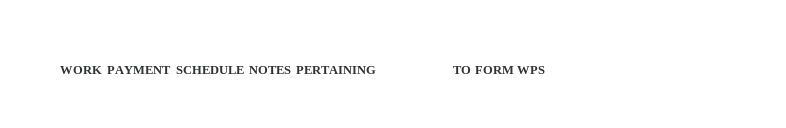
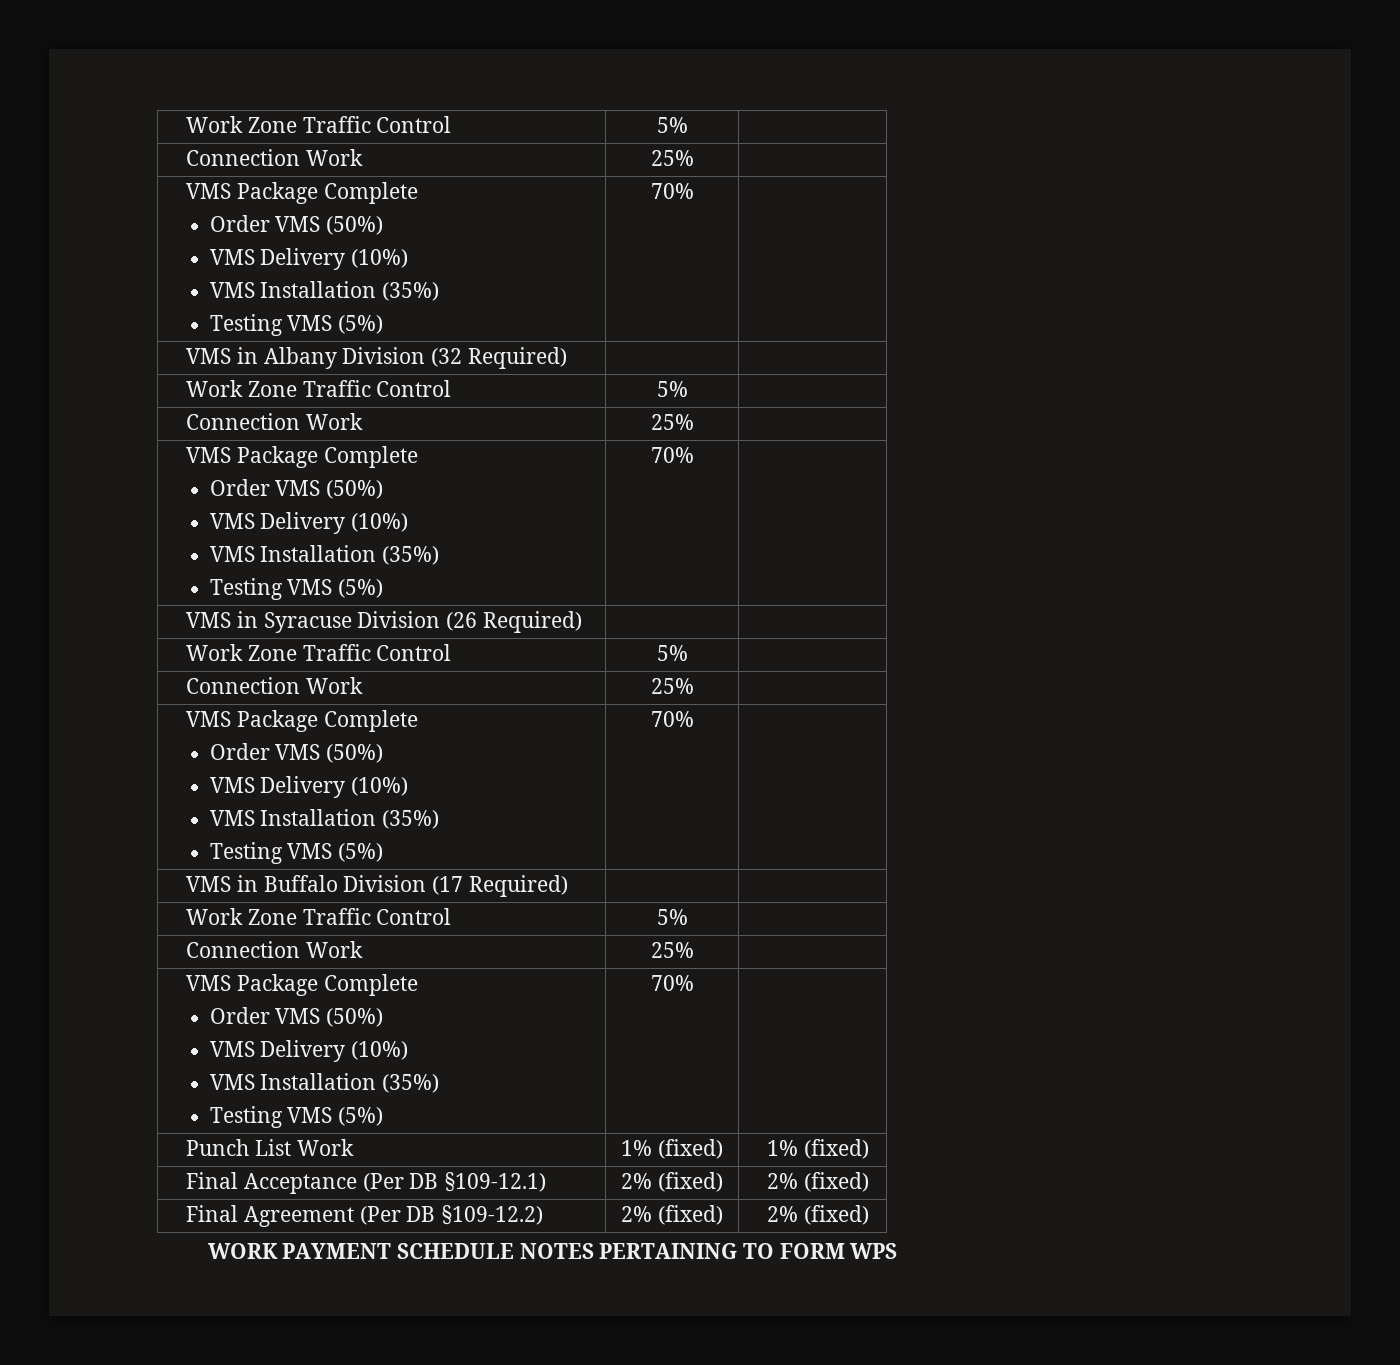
(60, 70) none -> [186,116,452,133] [656,117,688,133] [186,149,364,166] [650,150,694,166] [186,182,418,204] [209,215,383,235] [209,248,408,270] [209,281,439,301] [209,314,383,336] [650,183,694,199] [186,347,567,369] [186,380,452,397] [656,381,688,397] [186,413,364,430] [650,414,694,430] [186,446,418,468] [209,479,383,499] [209,512,408,534] [209,545,439,565] [209,578,383,600] [650,447,694,463] [186,611,582,633] [186,644,452,661] [656,645,688,661] [186,677,364,694] [650,678,694,694] [186,710,418,732] [209,743,383,763] [209,776,408,798] [209,809,439,829] [209,842,383,864] [650,711,694,727] [186,875,568,897] [186,908,452,925] [656,909,688,925] [186,941,364,958] [650,942,694,958] [186,974,418,996] [209,1007,383,1027] [209,1040,408,1062] [209,1073,439,1093] [209,1106,383,1128] [650,975,694,991] [186,1139,354,1156] [621,1139,723,1159] [767,1139,870,1159] [186,1172,547,1194] [621,1172,723,1192] [767,1172,870,1192] [186,1205,544,1227] [621,1205,723,1225] [767,1205,870,1225] Work Zone Traffic Control | 5% | // Connection Work | 25% | // VMS Package Complete // Order VMS (50%) // VMS Delivery (10%) // VMS Installation (35%) // Testing VMS (5%) | 70% | // VMS in Albany Division (32 Required) | | // Work Zone Traffic Control | 5% | // Connection Work | 25% | // VMS Package Complete // Order VMS (50%) // VMS Delivery (10%) // VMS Installation (35%) // Testing VMS (5%) | 70% | // VMS in Syracuse Division (26 Required) | | // Work Zone Traffic Control | 5% | // Connection Work | 25% | // VMS Package Complete // Order VMS (50%) // VMS Delivery (10%) // VMS Installation (35%) // Testing VMS (5%) | 70% | // VMS in Buffalo Division (17 Required) | | // Work Zone Traffic Control | 5% | // Connection Work | 25% | // VMS Package Complete // Order VMS (50%) // VMS Delivery (10%) // VMS Installation (35%) // Testing VMS (5%) | 70% | // Punch List Work | 1% (fixed) | 1% (fixed) // Final Acceptance (Per DB §109-12.1) | 2% (fixed) | 2% (fixed) // Final Agreement (Per DB §109-12.2) | 2% (fixed) | 2% (fixed) //

